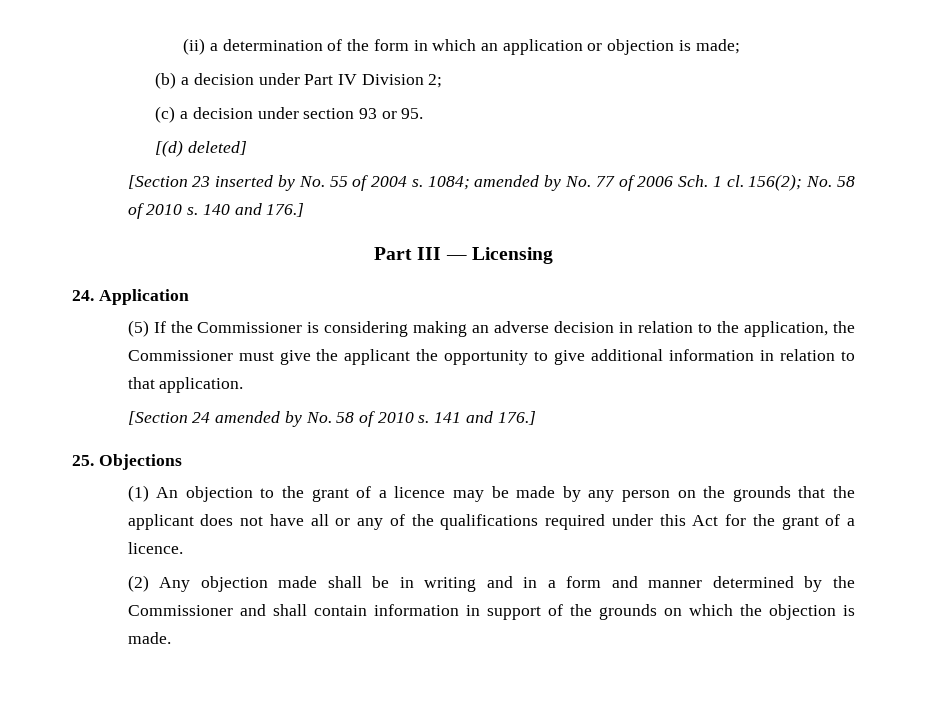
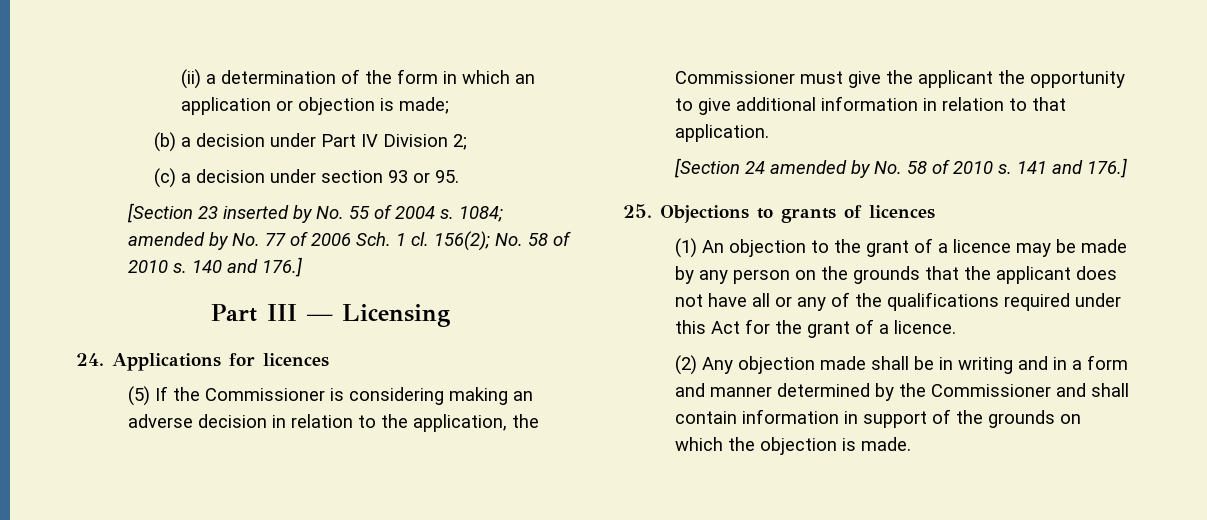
[155,140,248,157] // [(d) deleted] -> (460, 176) none
[98,289,189,305] Application -> [112,353,329,371] Applications for licences
(182, 462) none -> [757,205,935,223] to grants of licences

